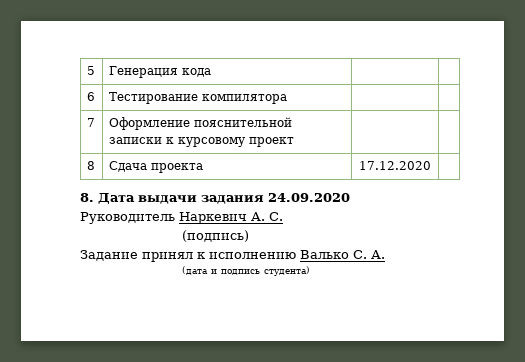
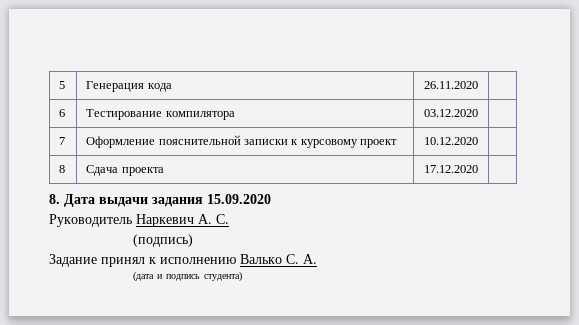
(211, 72) none -> [424,81,478,89] 26.11.2020
(287, 99) none -> [424,109,478,117] 03.12.2020
(294, 142) none -> [424,137,478,145] 10.12.2020
[268,193,350,202] 24.09.2020 -> [207,194,271,204] 15.09.2020

